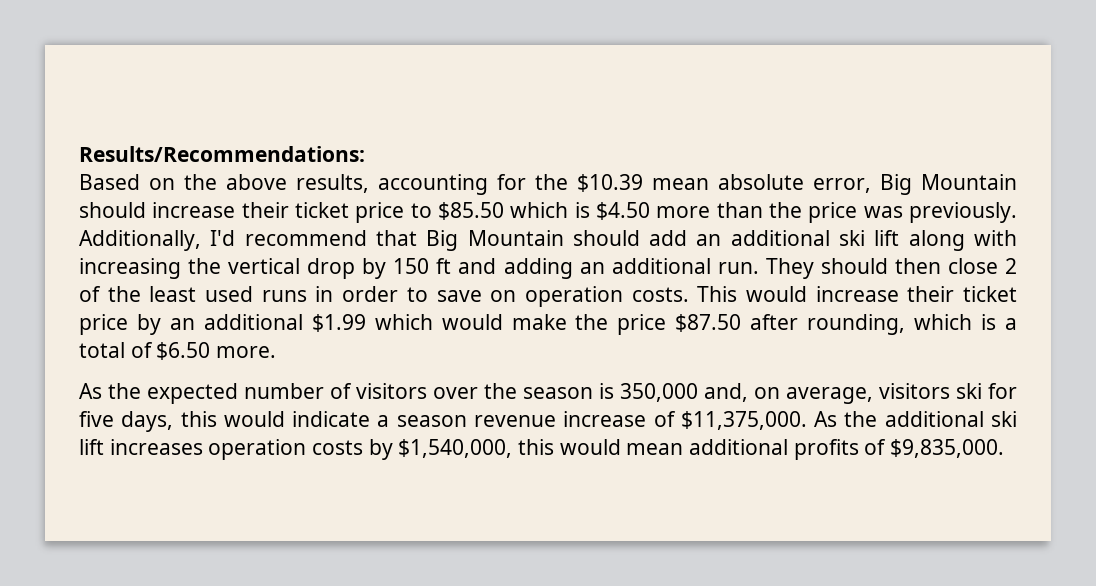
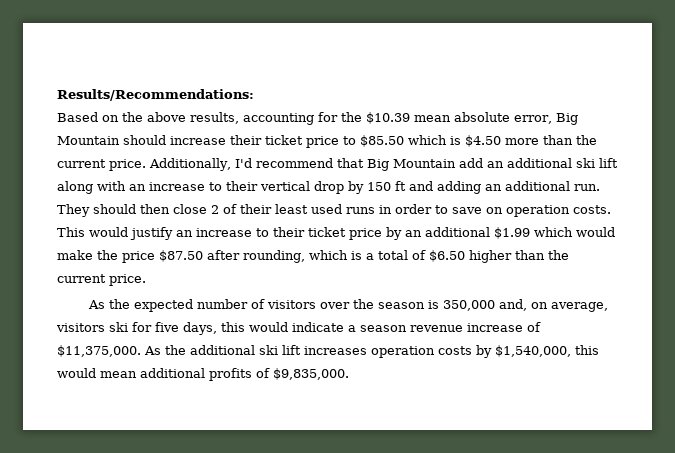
[808,202,1018,223] price was previously. -> [57,159,146,171] current price.
[572,230,640,246] should -> (456, 163) none
[79,258,222,279] increasing the -> [129,181,258,191] an increase to their
[107,286,141,302] the -> [240,204,272,214] their
[815,286,899,302] increase -> [130,227,269,240] justify an increase to
[216,346,277,358] more. -> [469,250,569,263] [57,274,146,286] higher than the current price.

